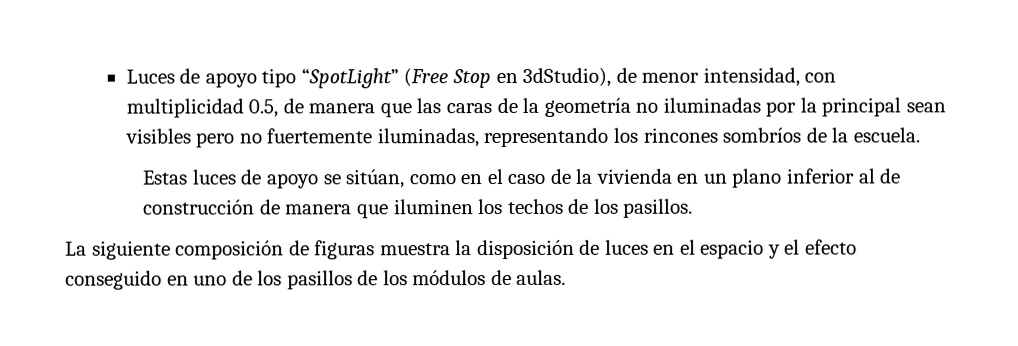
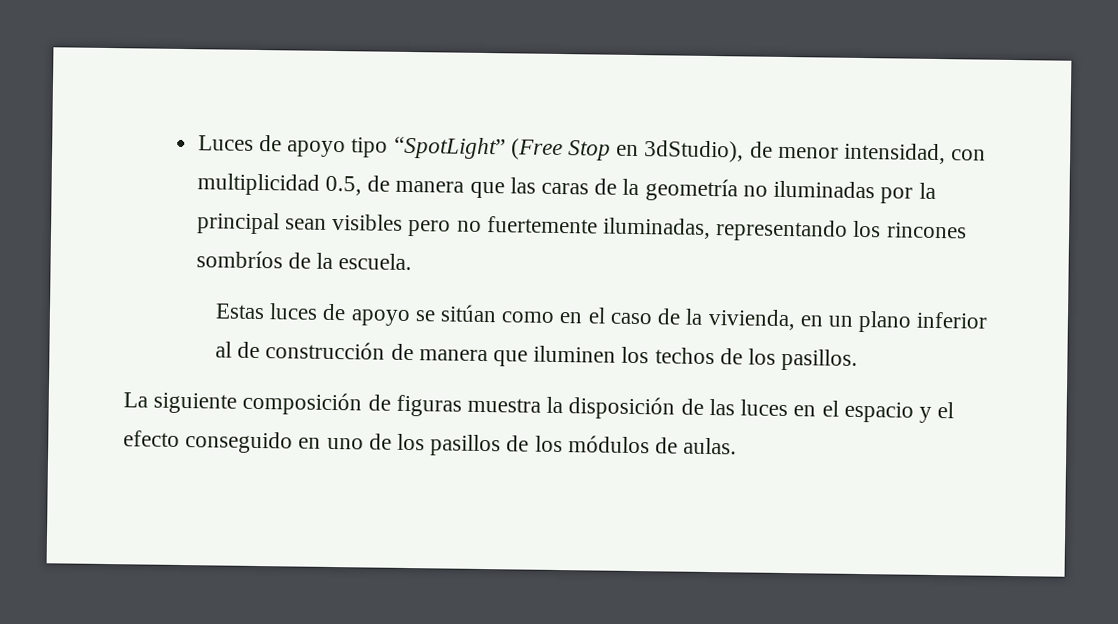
[345,169,406,189] sitúan, -> [440,304,498,323] sitúan
[595,168,673,184] vivienda -> [707,308,796,331] vivienda,
(601, 247) none -> [708,398,735,416] las

